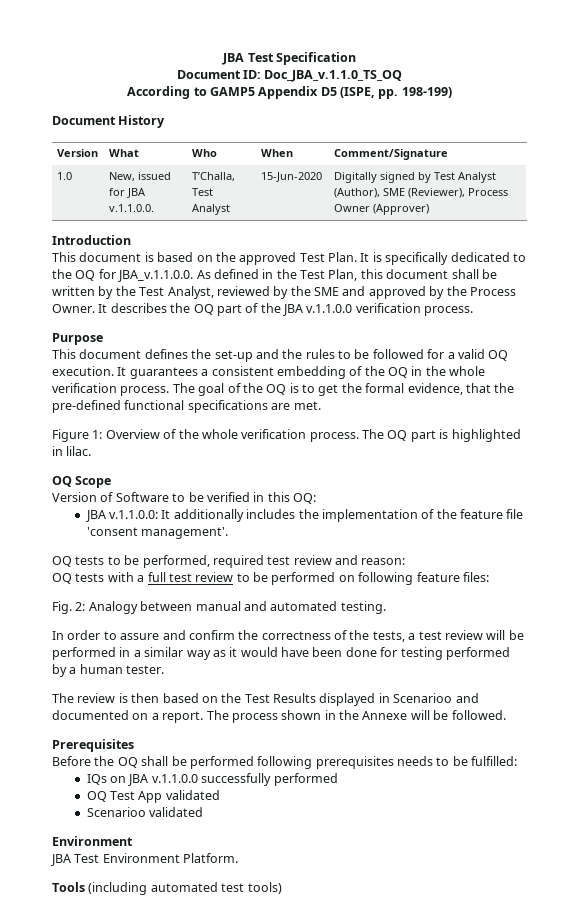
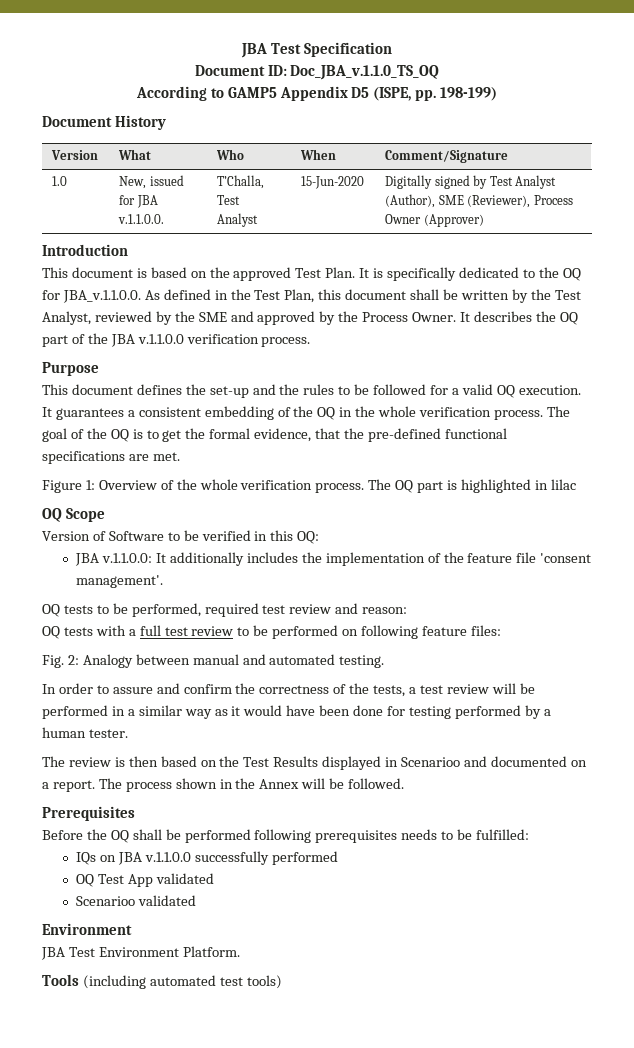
[66,446,92,456] lilac. -> [550,479,576,490] lilac
[362,711,408,720] Annexe -> [259,779,300,789] Annex

